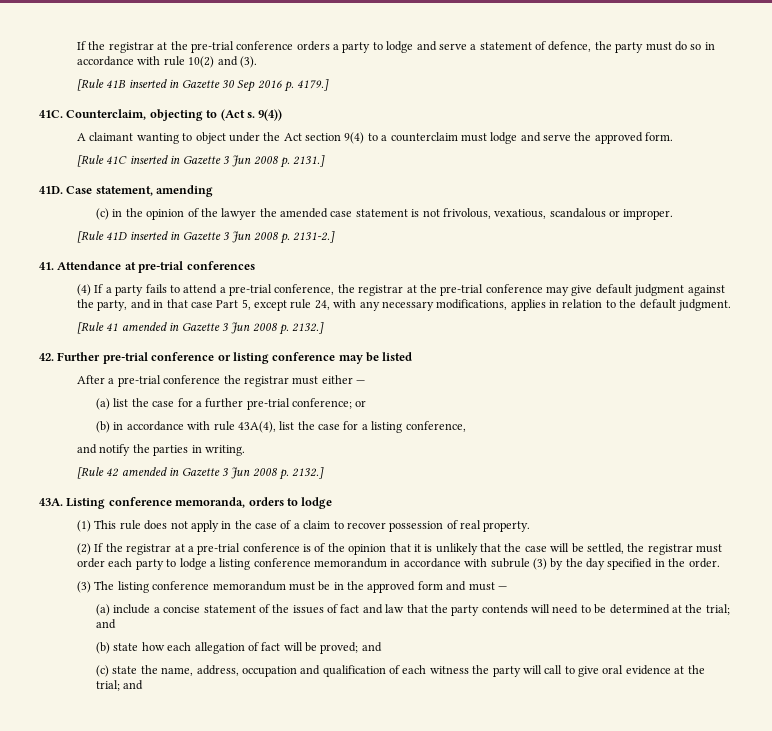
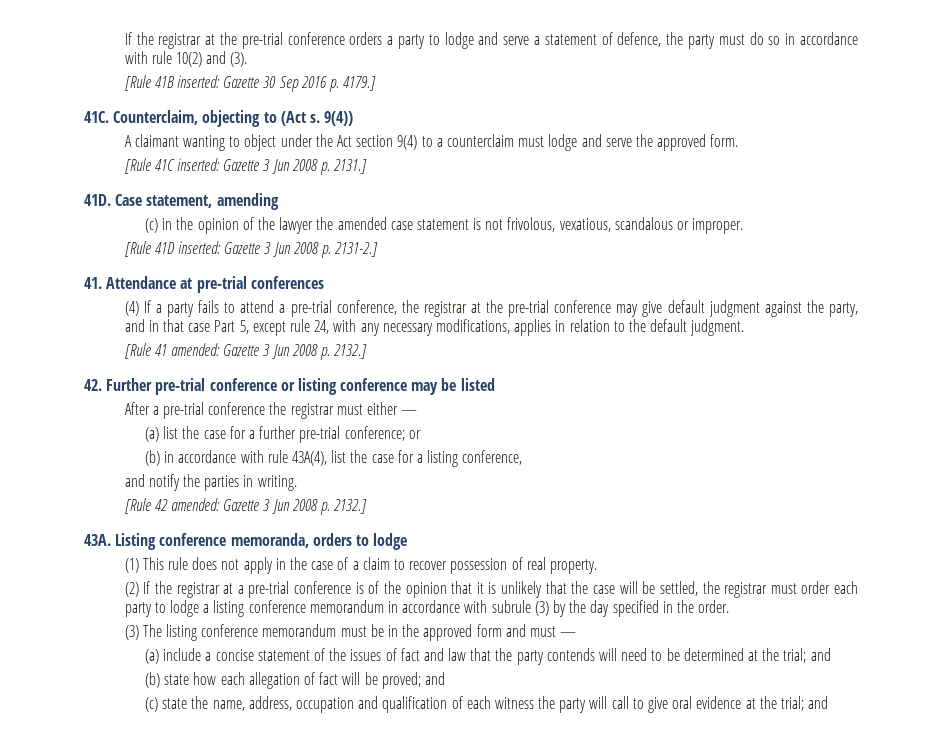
[128,79,180,88] inserted in -> [177,75,221,88] inserted:
[129,155,181,164] inserted in -> [177,158,221,171] inserted:
[129,231,181,240] inserted in -> [178,241,222,254] inserted:
[121,322,180,331] amended in -> [171,343,221,356] amended:
[121,467,180,476] amended in -> [171,498,221,511] amended:

